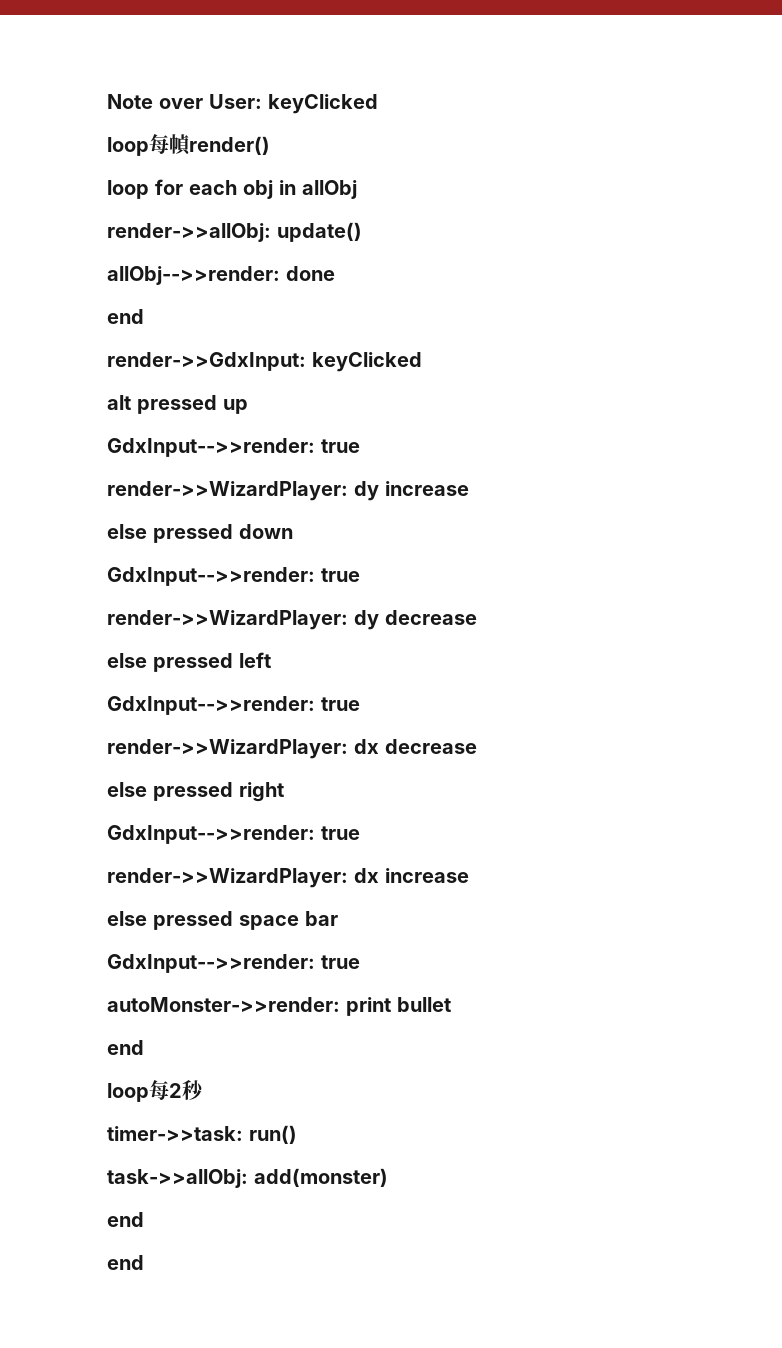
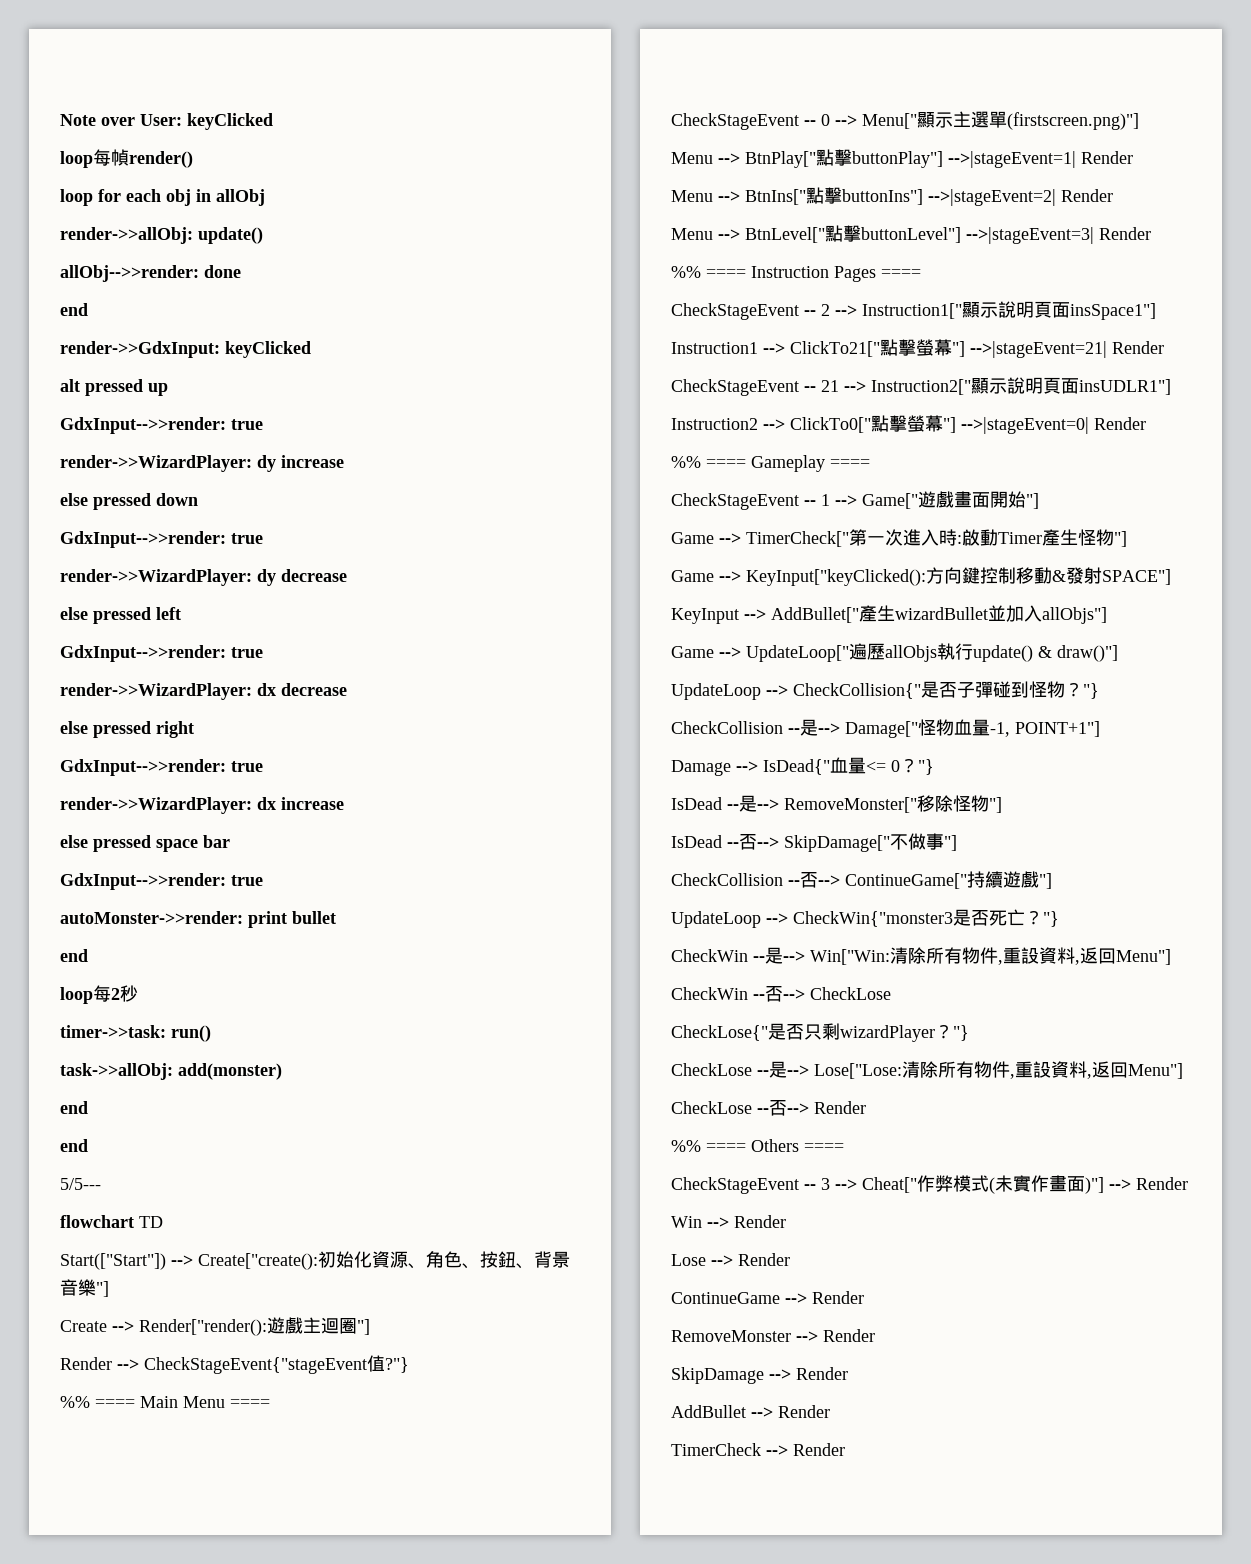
(144, 1262) none -> [60,1178,101,1190] [60,1215,163,1228] [60,1251,570,1270] [60,1279,109,1297] [60,1317,370,1336] [60,1355,409,1374] [60,1396,270,1408] [671,111,1139,130] [671,149,1133,168] [671,187,1113,206] [671,225,1151,244] [671,266,921,282] [671,301,1156,320] [671,339,1164,358] [671,377,1171,396] [671,415,1146,434] [671,455,870,472] [671,491,1039,510] [671,529,1127,547] [671,567,1171,586] [671,605,1107,624] [671,643,1118,662] [671,681,1099,700] [671,719,1100,738] [671,757,934,776] [671,795,1002,813] [671,833,957,852] [671,871,1052,889] [671,909,1059,928] [671,947,1171,965] [671,986,891,1002] [671,1023,969,1042] [671,1061,1183,1079] [671,1100,866,1116] [671,1139,844,1152] [671,1175,1188,1194] [671,1215,786,1228] [671,1253,790,1266] [671,1291,864,1304] [671,1329,875,1342] [671,1367,848,1384] [671,1405,830,1418] [671,1443,845,1456] // 5/5--- // flowchart TD // Start(["Start"]) --> Create["create():初始化資源、角色、按鈕、背景音樂"] // Create --> Render["render():遊戲主迴圈"] // Render --> CheckStageEvent{"stageEvent值?"} // %% ==== Main Menu ==== // CheckStageEvent -- 0 --> Menu["顯示主選單(firstscreen.png)"] // Menu --> BtnPlay["點擊buttonPlay"] -->|stageEvent=1| Render // Menu --> BtnIns["點擊buttonIns"] -->|stageEvent=2| Render // Menu --> BtnLevel["點擊buttonLevel"] -->|stageEvent=3| Render // %% ==== Instruction Pages ==== // CheckStageEvent -- 2 --> Instruction1["顯示說明頁面insSpace1"] // Instruction1 --> ClickTo21["點擊螢幕"] -->|stageEvent=21| Render // CheckStageEvent -- 21 --> Instruction2["顯示說明頁面insUDLR1"] // Instruction2 --> ClickTo0["點擊螢幕"] -->|stageEvent=0| Render // %% ==== Gameplay ==== // CheckStageEvent -- 1 --> Game["遊戲畫面開始"] // Game --> TimerCheck["第一次進入時:啟動Timer產生怪物"] // Game --> KeyInput["keyClicked():方向鍵控制移動&發射SPACE"] // KeyInput --> AddBullet["產生wizardBullet並加入allObjs"] // Game --> UpdateLoop["遍歷allObjs執行update() & draw()"] // UpdateLoop --> CheckCollision{"是否子彈碰到怪物？"} // CheckCollision --是--> Damage["怪物血量-1, POINT+1"] // Damage --> IsDead{"血量<= 0？"} // IsDead --是--> RemoveMonster["移除怪物"] // IsDead --否--> SkipDamage["不做事"] // CheckCollision --否--> ContinueGame["持續遊戲"] // UpdateLoop --> CheckWin{"monster3是否死亡？"} // CheckWin --是--> Win["Win:清除所有物件,重設資料,返回Menu"] // CheckWin --否--> CheckLose // CheckLose{"是否只剩wizardPlayer？"} // CheckLose --是--> Lose["Lose:清除所有物件,重設資料,返回Menu"] // CheckLose --否--> Render // %% ==== Others ==== // CheckStageEvent -- 3 --> Cheat["作弊模式(未實作畫面)"] --> Render // Win --> Render // Lose --> Render // ContinueGame --> Render // RemoveMonster --> Render // SkipDamage --> Render // AddBullet --> Render // TimerCheck --> Render

